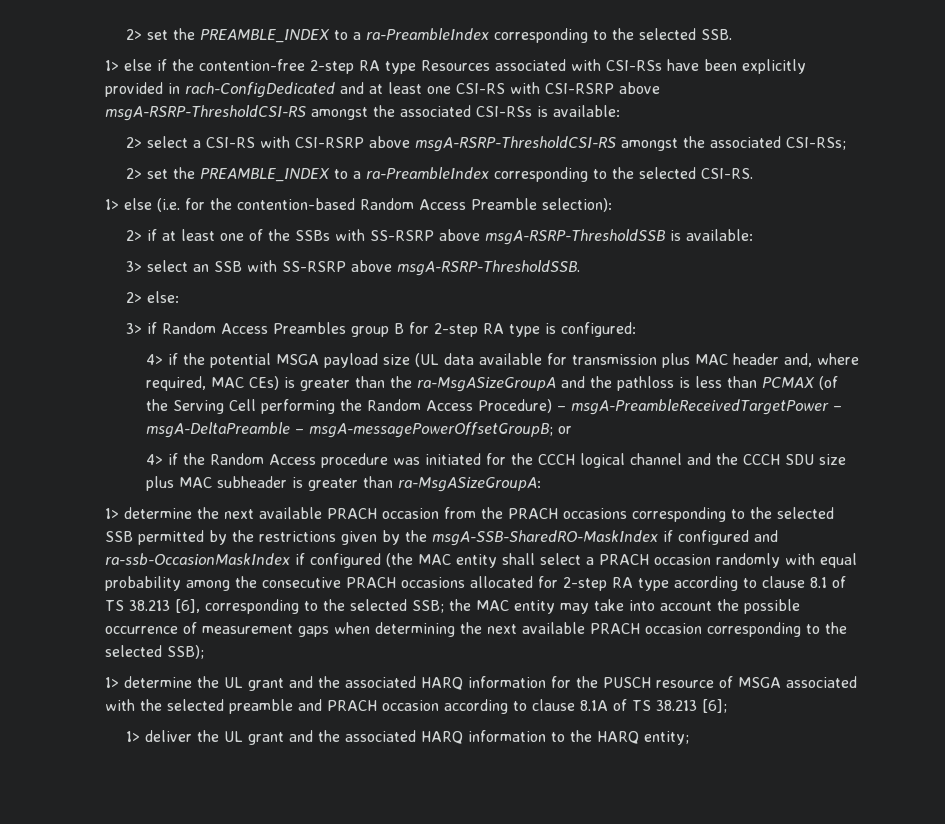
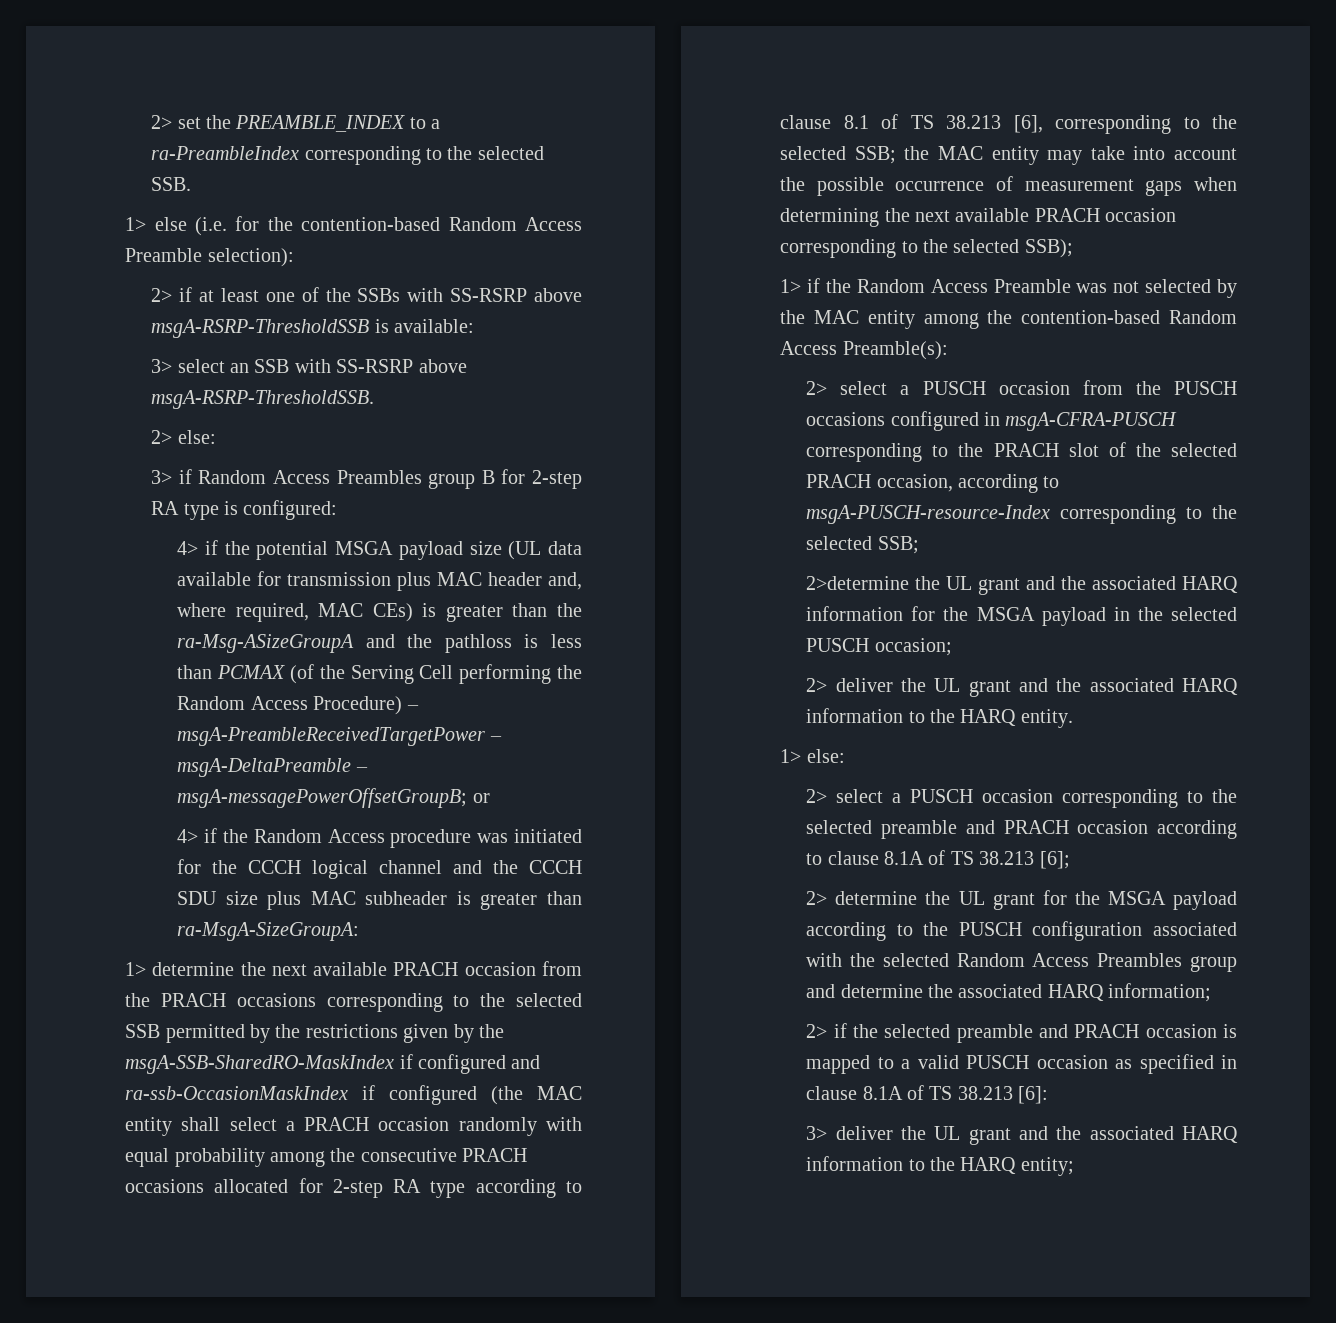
[104,59,806,74] [104,82,660,98] [104,105,620,121] [125,136,846,152] [125,167,753,182] // 1> else if the contention-free 2-step RA type Resources associated with CSI-RSs have been explicitly provided in rach-ConfigDedicated and at least one CSI-RS with CSI-RSRP above msgA-RSRP-ThresholdCSI-RS amongst the associated CSI-RSs is available: // 2> select a CSI-RS with CSI-RSRP above msgA-RSRP-ThresholdCSI-RS amongst the associated CSI-RSs; // 2> set the PREAMBLE_INDEX to a ra-PreambleIndex corresponding to the selected CSI-RS. -> (192, 184) none
[417,377,557,392] ra-MsgASizeGroupA -> [177,634,355,653] ra-Msg-ASizeGroupA
[398,477,542,492] ra-MsgASizeGroupA: -> [177,922,360,941] ra-MsgA-SizeGroupA:
[123,676,192,688] determine -> [806,278,1237,298] [780,310,1237,329] [780,341,948,360] [806,380,1237,395] [806,411,1178,431] [806,442,1237,462] [806,474,1060,493] [806,505,1237,524] [806,536,919,554] [806,576,910,590] if the Random Access Preamble was not selected by the MAC entity among the contention-based Random Access Preamble(s): // 2> select a PUSCH occasion from the PUSCH occasions configured in msgA-CFRA-PUSCH corresponding to the PRACH slot of the selected PRACH occasion, according to msgA-PUSCH-resource-Index corresponding to the selected SSB; // 2>determine
[602,676,857,688] [104,699,135,711] PUSCH resource of MSGA associated with -> [976,607,1237,626] [806,638,952,656] [806,678,1238,697] [806,708,1073,728] [780,749,845,763] [806,789,1204,808] MSGA payload in the selected PUSCH occasion; // 2> deliver the UL grant and the associated HARQ information to the HARQ entity. // 1> else: // 2> select a PUSCH occasion corresponding to
[125,731,140,742] 1> -> [806,890,1237,910] [806,921,1237,941] [806,953,1237,972] [806,983,1212,1002] [806,1023,1237,1043] [806,1054,1237,1074] [806,1085,1049,1104] [806,1126,828,1140] 2> determine the UL grant for the MSGA payload according to the PUSCH configuration associated with the selected Random Access Preambles group and determine the associated HARQ information; // 2> if the selected preamble and PRACH occasion is mapped to a valid PUSCH occasion as specified in clause 8.1A of TS 38.213 [6]: // 3>

